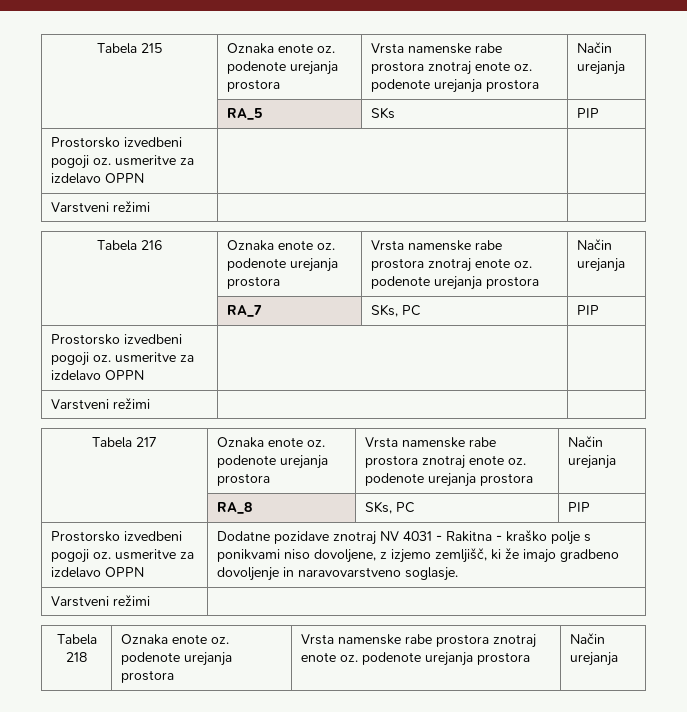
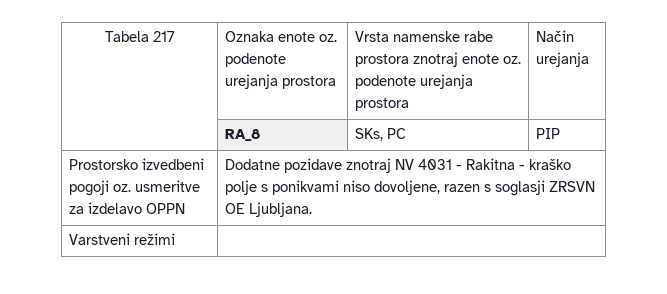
[97,43,162,54] [226,43,335,54] [226,61,338,75] [226,79,280,92] [370,43,502,54] [370,61,532,75] [370,79,539,93] [576,42,612,53] [576,61,625,75] [226,108,262,120] [370,107,395,119] [576,108,599,118] [50,137,182,148] [50,155,194,169] [50,173,144,184] [50,200,150,213] [97,240,162,251] [226,240,335,251] [226,258,338,272] [226,276,280,289] [370,240,502,251] [370,258,532,272] [370,276,539,290] [576,239,612,250] [576,258,625,272] [226,305,262,317] [370,304,421,317] [576,305,599,315] [50,334,182,345] [50,352,194,366] [50,370,144,381] [50,397,150,410] [92,437,132,448] Tabela 215 | Oznaka enote oz. podenote urejanja prostora | Vrsta namenske rabe prostora znotraj enote oz. podenote urejanja prostora | Način urejanja // | RA_5 | SKs | PIP // Prostorsko izvedbeni pogoji oz. usmeritve za izdelavo OPPN | | // Varstveni režimi | | // Tabela 216 | Oznaka enote oz. podenote urejanja prostora | Vrsta namenske rabe prostora znotraj enote oz. podenote urejanja prostora | Način urejanja // | RA_7 | SKs, PC | PIP // Prostorsko izvedbeni pogoji oz. usmeritve za izdelavo OPPN | | // Varstveni režimi | | // Tabela -> [104,31,149,42] Tabela
[379,547,619,563] [216,567,458,581] [50,594,150,607] [56,634,97,645] [66,652,87,662] [120,634,229,645] [120,652,232,666] [120,670,174,683] [300,634,536,648] [300,652,530,666] [569,633,605,644] [569,652,618,666] z izjemo zemljišč, ki že imajo gradbeno dovoljenje in naravovarstveno soglasje. // Varstveni režimi | // Tabela 218 | Oznaka enote oz. podenote urejanja prostora | Vrsta namenske rabe prostora znotraj enote oz. podenote urejanja prostora | Način urejanja -> [443,180,595,196] [224,202,312,217] [68,233,175,245] razen s soglasji ZRSVN OE Ljubljana. // Varstveni režimi |

